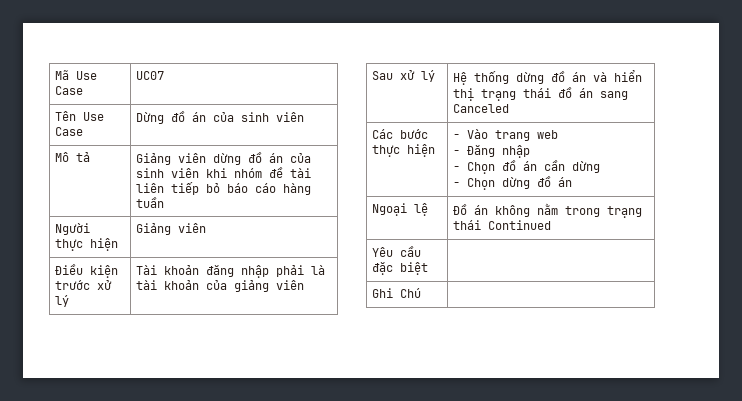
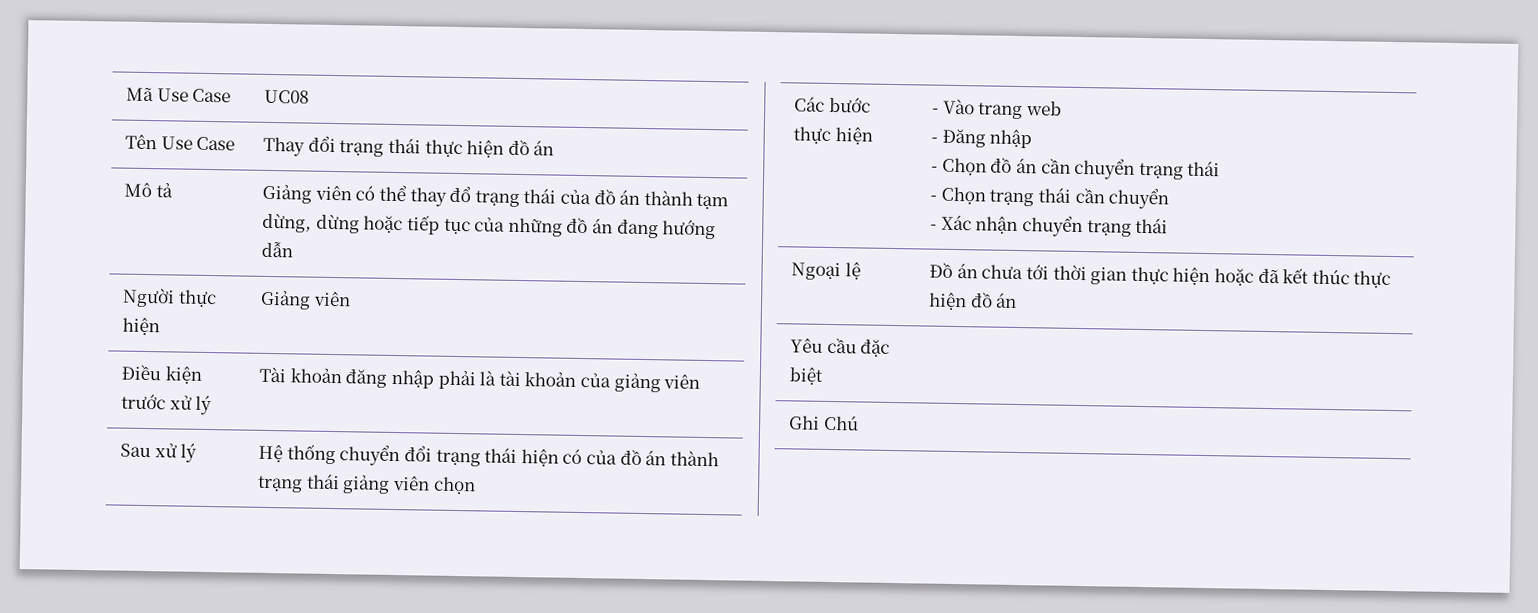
[136,71,165,80] UC07 -> [264,89,310,104] UC08
[136,111,305,124] Dừng đồ án của sinh viên -> [263,135,555,158] Thay đổi trạng thái thực hiện đồ án
[213,152,312,165] [136,167,312,178] [136,182,312,195] [136,197,165,208] dừng đồ án của sinh viên khi nhóm đề tài liên tiếp bỏ báo cáo hàng tuần -> [355,184,730,210] [262,212,717,240] [261,241,294,258] có thể thay đổ trạng thái của đồ án thành tạm dừng, dừng hoặc tiếp tục của những đồ án đang hướng dẫn
[516,70,643,84] [453,87,629,101] [453,104,510,113] dừng đồ án và hiển thị trạng thái đồ án sang Canceled -> [339,444,719,467] [257,473,476,495] chuyển đổi trạng thái hiện có của đồ án thành trạng thái giảng viên chọn
[572,161,601,173] [453,176,573,190] [372,203,429,216] [453,203,643,218] [453,220,552,230] dừng // - Chọn dừng đồ án // Ngoại lệ | Đồ án không nằm trong trạng thái Continued -> [1074,157,1221,180] [930,186,1170,210] [930,214,1169,238] [791,261,861,281] [929,262,1392,288] [928,291,1018,311] chuyển trạng thái // - Chọn trạng thái cần chuyển // - Xác nhận chuyển trạng thái // Ngoại lệ | Đồ án chưa tới thời gian thực hiện hoặc đã kết thúc thực hiện đồ án

